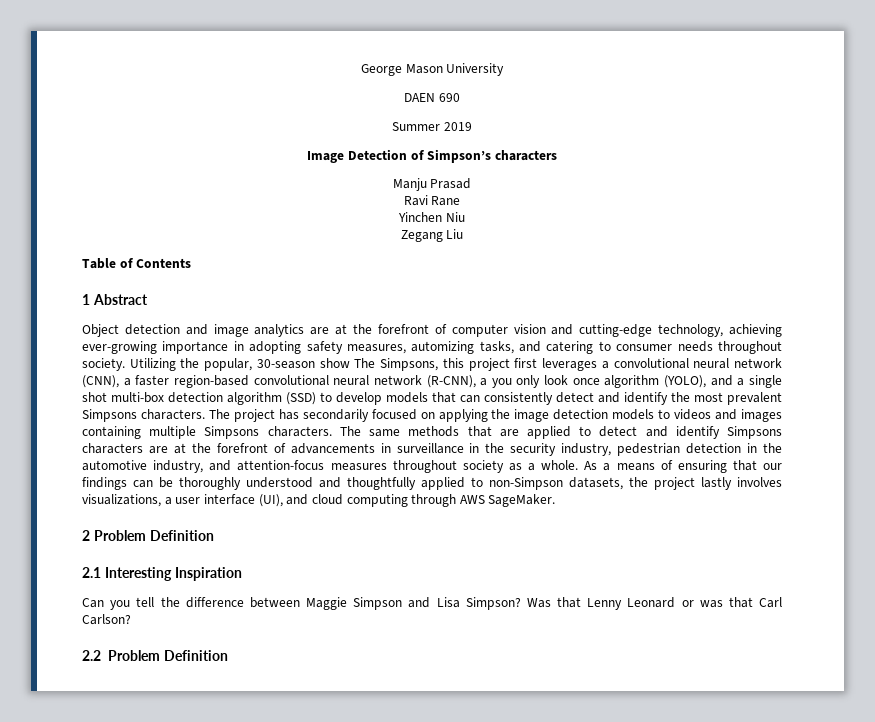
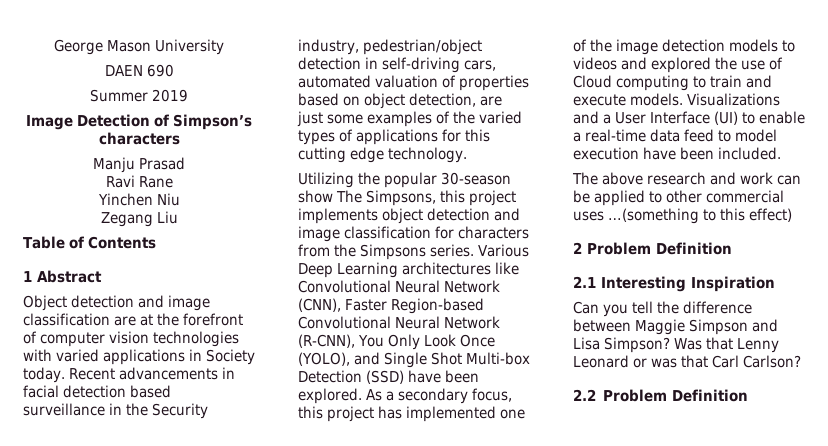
[254,324,305,337] analytics -> [23,313,110,326] classification
[551,324,783,337] [82,341,782,354] [82,358,125,371] and cutting-edge technology, achieving ever-growing importance in adopting safety measures, automizing tasks, and catering to consumer needs throughout society. -> [153,331,239,347] [23,349,255,365] [23,367,235,383] [23,385,171,398] [23,403,208,419] [298,39,482,55] [298,57,496,73] [298,75,529,91] [298,93,502,109] [297,111,522,127] [298,129,490,145] [298,147,467,163] technologies with varied applications in Society today. Recent advancements in facial detection based surveillance in the Security industry, pedestrian/object detection in self-driving cars, automated valuation of properties based on object detection, are just some examples of the varied types of applications for this cutting edge technology. //
[204,358,253,371] popular, -> [384,172,437,188] popular
[514,358,783,371] [82,375,782,388] [82,392,782,405] [82,409,488,422] first leverages a convolutional neural network (CNN), a faster region-based convolutional neural network (R-CNN), a you only look once algorithm (YOLO), and a single shot multi-box detection algorithm (SSD) to develop models that can consistently detect and identify the most prevalent Simpsons characters. The project has secondarily focused on applying -> [298,208,520,224] [298,226,529,242] [298,244,529,260] [298,262,519,278] [298,280,500,293] [298,298,484,314] [298,316,500,329] [298,334,495,350] [298,352,530,368] [298,370,479,384] [298,388,512,404] [298,406,525,422] [573,39,587,52] implements object detection and image classification for characters from the Simpsons series. Various Deep Learning architectures like Convolutional Neural Network (CNN), Faster Region-based Convolutional Neural Network (R-CNN), You Only Look Once (YOLO), and Single Shot Multi-box Detection (SSD) have been explored. As a secondary focus, this project has implemented one of
[741,409,782,422] [82,426,782,439] [82,443,782,456] [82,460,782,473] [82,477,782,490] [82,494,556,507] images containing multiple Simpsons characters. The same methods that are applied to detect and identify Simpsons characters are at the forefront of advancements in surveillance in the security industry, pedestrian detection in the automotive industry, and attention-focus measures throughout society as a whole. As a means of ensuring that our findings can be thoroughly understood and thoughtfully applied to non-Simpson datasets, the project lastly involves visualizations, a user interface (UI), and cloud computing through AWS SageMaker. -> [651,57,783,73] [573,75,772,91] [573,93,780,106] [573,111,805,125] [573,129,777,142] [573,147,781,160] [572,172,801,185] [573,190,784,206] [573,208,792,224] explored the use of Cloud computing to train and execute models. Visualizations and a User Interface (UI) to enable a real-time data feed to model execution have been included. // The above research and work can be applied to other commercial uses …(something to this effect)

